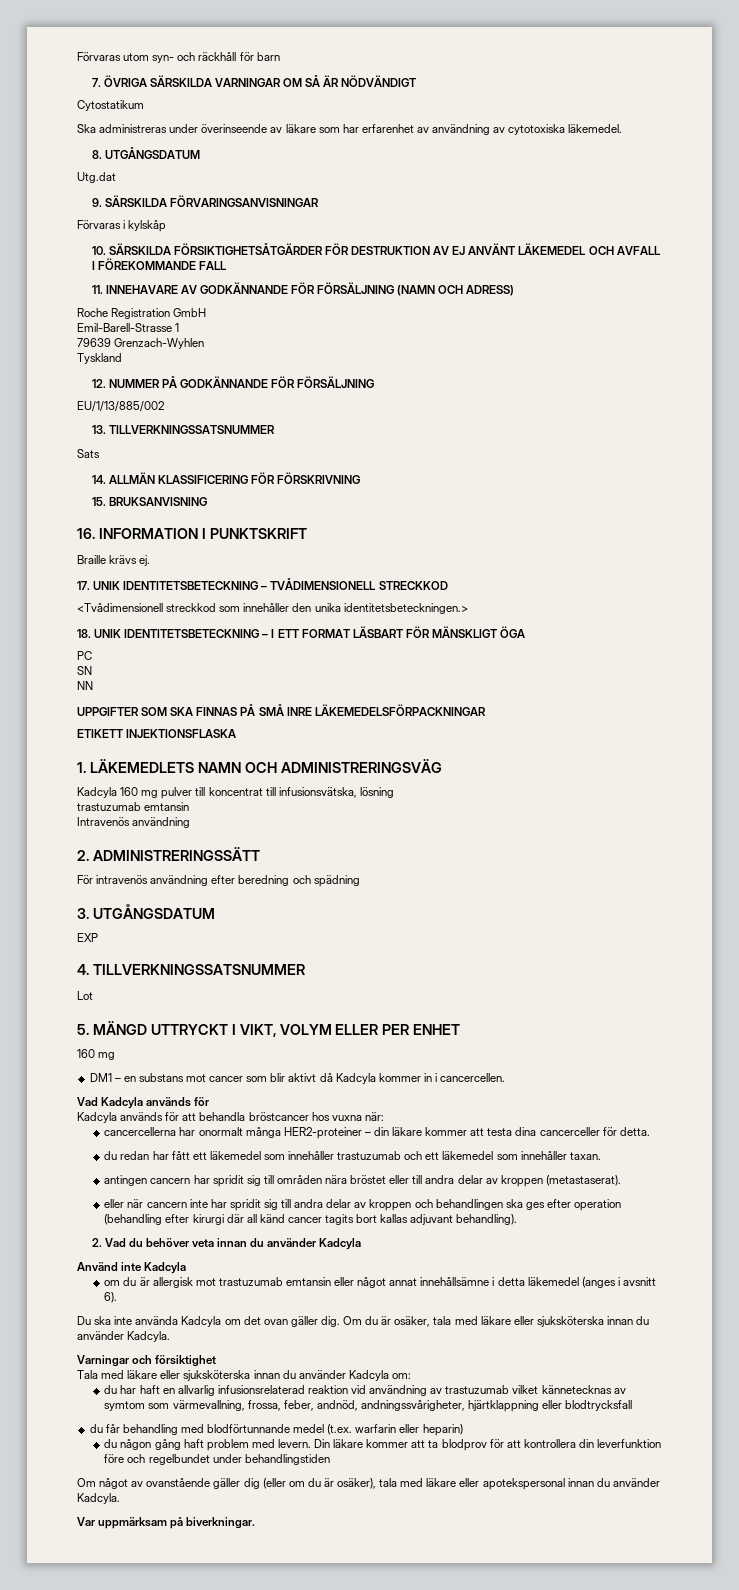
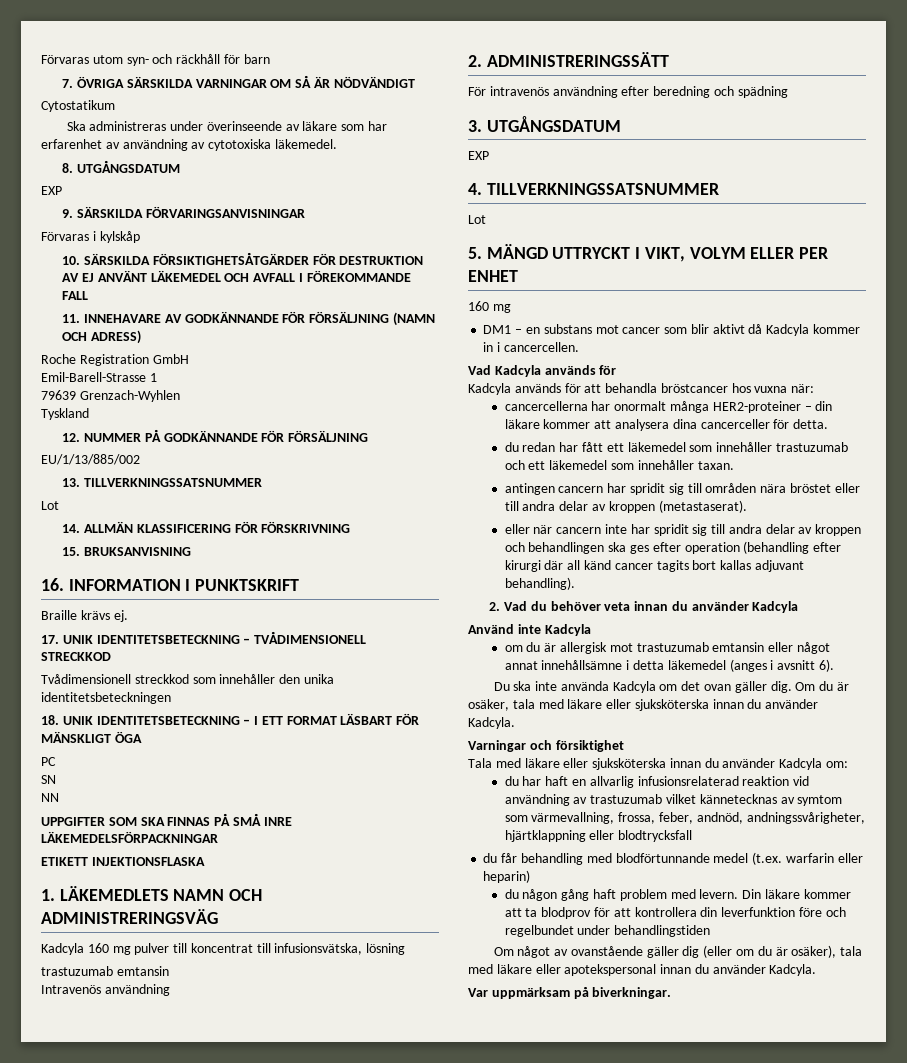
[77,172,116,183] Utg.dat -> [41,186,62,195] EXP
[77,449,100,458] Sats -> [41,501,59,510] Lot
[77,603,163,612] <Tvådimensionell -> [41,674,131,684] Tvådimensionell
[343,603,468,614] identitetsbeteckningen.> -> [41,692,171,704] identitetsbeteckningen
[487,1128,513,1136] testa -> [614,419,669,431] analysera

